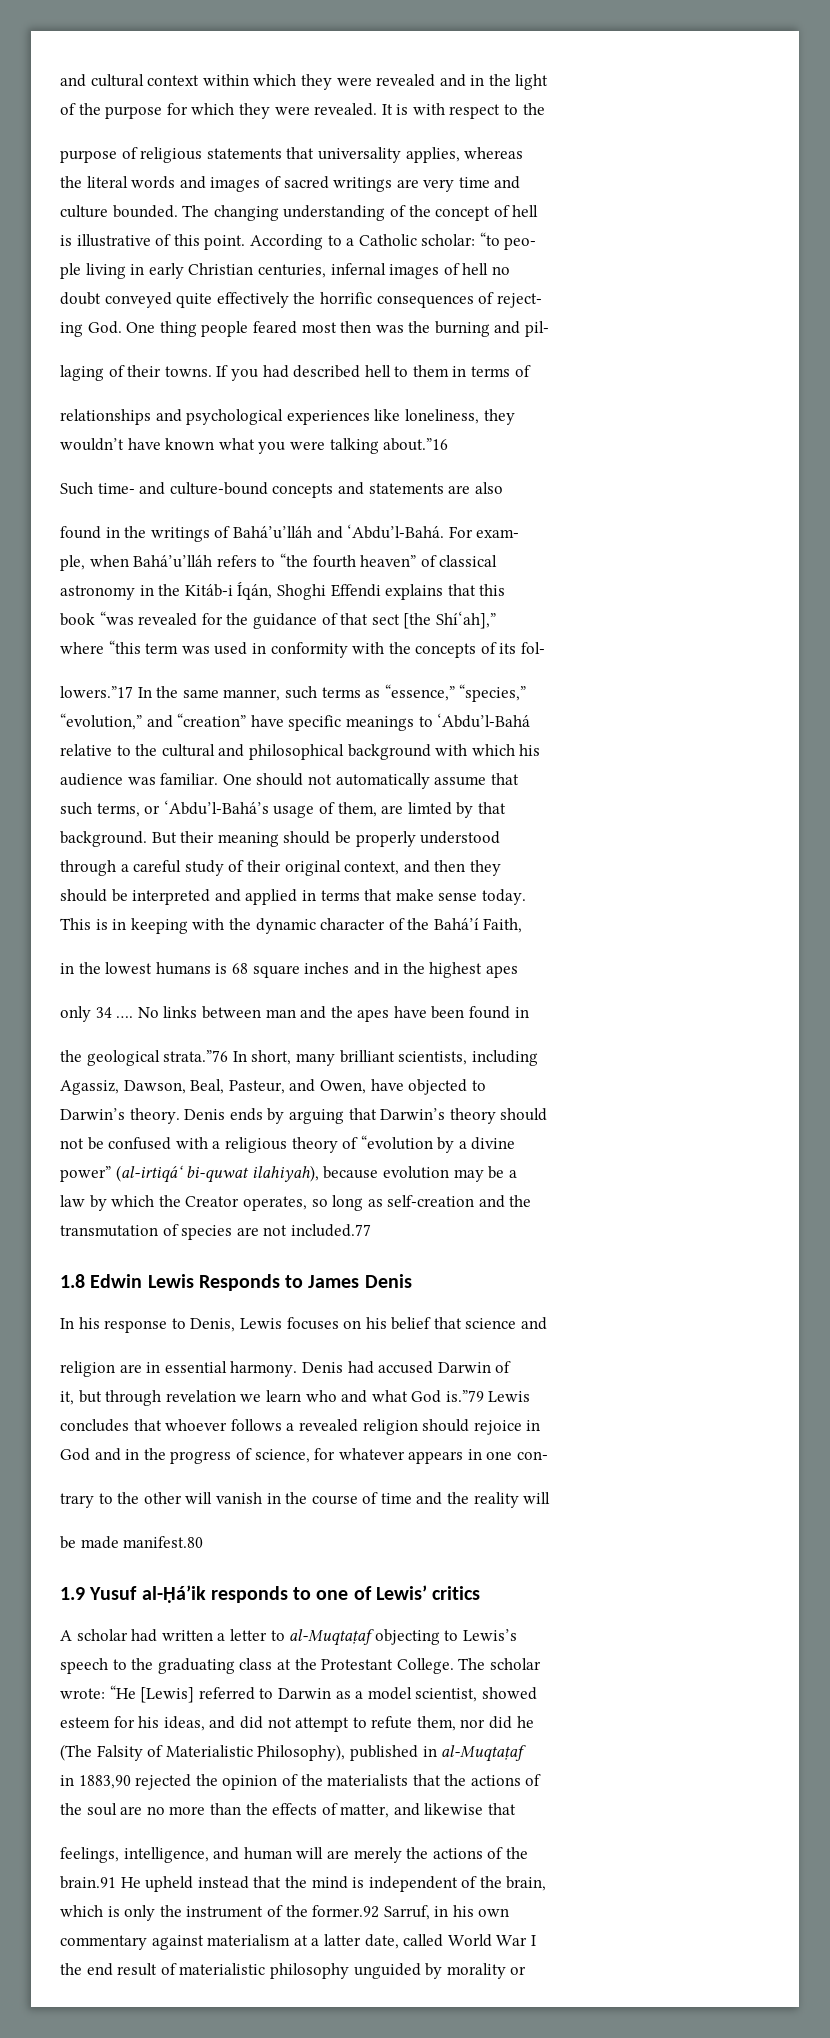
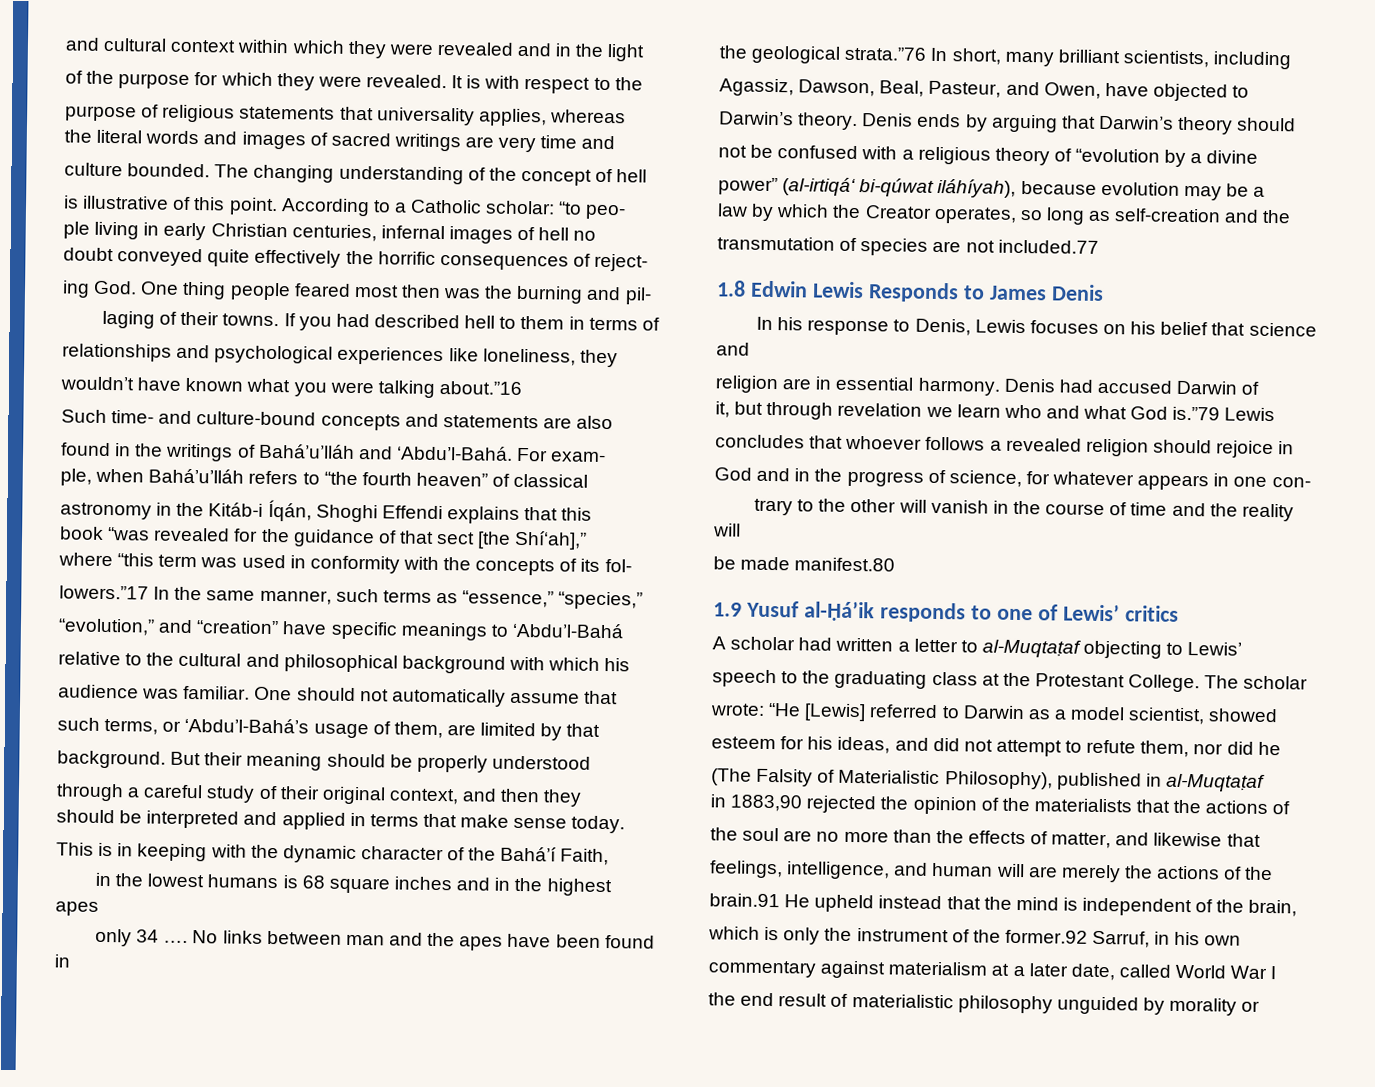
[407,802,452,815] limted -> [480,722,537,737] limited
[186,1165,319,1183] bi-quwat ilahiyah), -> [859,178,1017,198] bi-qúwat iláhíyah),
[462,1629,517,1641] Lewis’s -> [1187,642,1243,656] Lewis’
[323,1934,361,1946] latter -> [1028,963,1068,977] later

